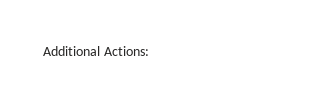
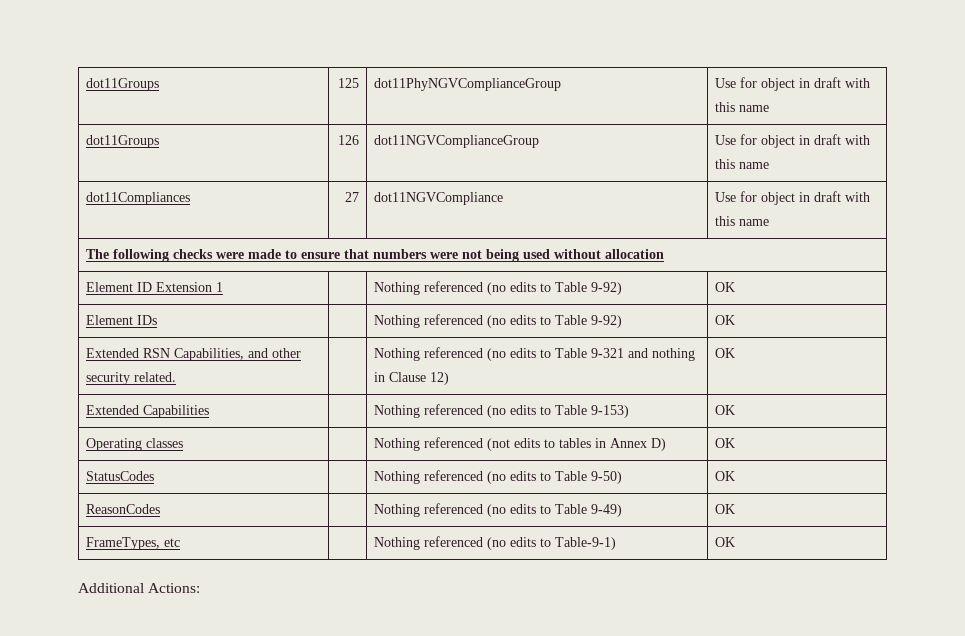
(43, 51) none -> [85,78,159,91] [338,78,360,88] [373,78,561,91] [714,77,870,91] [714,102,769,112] [85,135,159,148] [338,135,360,145] [373,135,539,148] [714,134,870,148] [714,159,769,169] [85,192,190,205] [345,192,360,202] [373,192,503,205] [714,191,870,205] [714,216,769,226] [85,249,664,262] [85,282,223,292] [373,281,622,295] [714,282,735,292] [85,315,157,325] [373,314,622,328] [714,315,735,325] [85,348,301,361] [85,372,176,385] [373,347,695,361] [373,372,449,385] [714,348,735,358] [85,405,209,418] [373,404,629,418] [714,405,735,415] [85,438,183,451] [373,437,666,451] [714,438,735,448] [85,471,154,481] [373,470,622,484] [714,471,735,481] [85,504,160,514] [373,503,622,517] [714,504,735,514] [85,537,180,550] [373,536,616,550] [714,537,735,547] dot11Groups | 125 | dot11PhyNGVComplianceGroup | Use for object in draft with this name // dot11Groups | 126 | dot11NGVComplianceGroup | Use for object in draft with this name // dot11Compliances | 27 | dot11NGVCompliance | Use for object in draft with this name // The following checks were made to ensure that numbers were not being used without allocation // Element ID Extension 1 | | Nothing referenced (no edits to Table 9-92) | OK // Element IDs | | Nothing referenced (no edits to Table 9-92) | OK // Extended RSN Capabilities, and other security related. | | Nothing referenced (no edits to Table 9-321 and nothing in Clause 12) | OK // Extended Capabilities | | Nothing referenced (no edits to Table 9-153) | OK // Operating classes | | Nothing referenced (not edits to tables in Annex D) | OK // StatusCodes | | Nothing referenced (no edits to Table 9-50) | OK // ReasonCodes | | Nothing referenced (no edits to Table 9-49) | OK // FrameTypes, etc | | Nothing referenced (no edits to Table-9-1) | OK //

